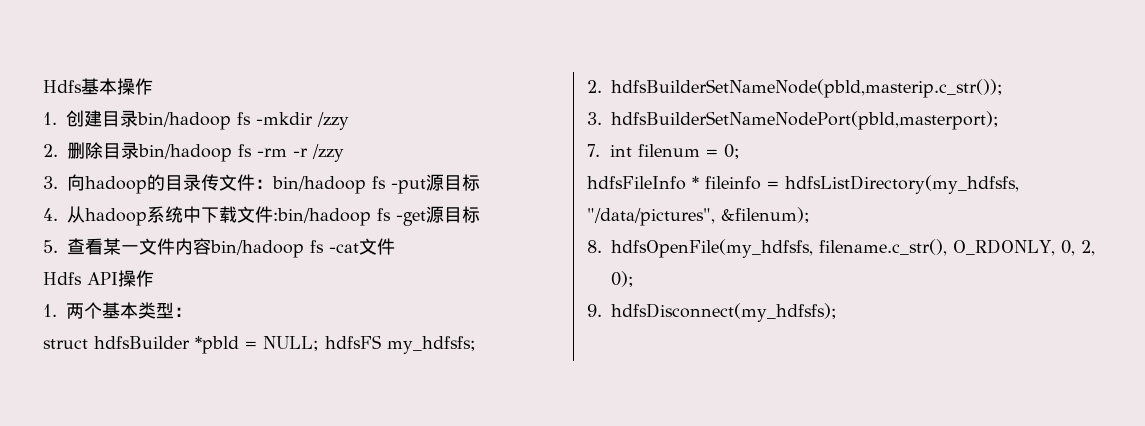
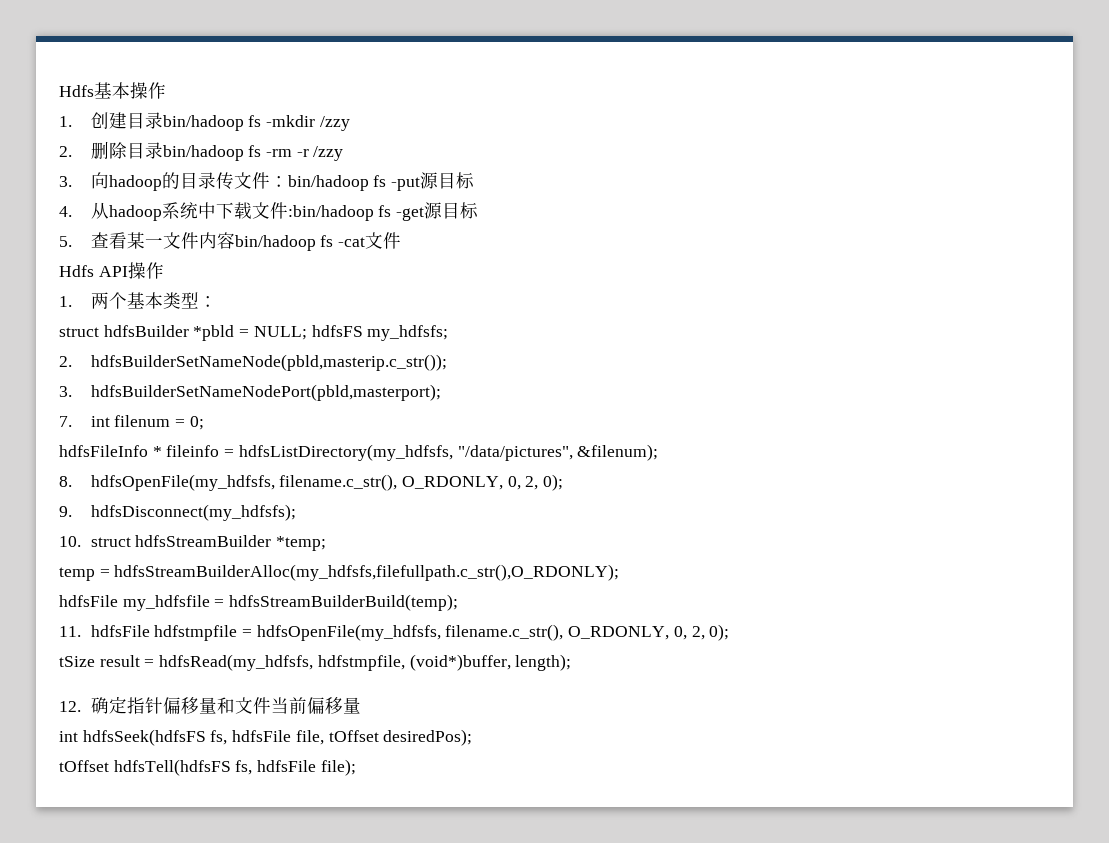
(837, 312) none -> [59,535,327,551] [59,564,620,581] [59,594,459,611] [59,624,730,641] [59,654,572,671] [59,696,361,714] [59,729,473,746] [59,759,356,776] // 10. struct hdfsStreamBuilder *temp; // temp = hdfsStreamBuilderAlloc(my_hdfsfs,filefullpath.c_str(),O_RDONLY); // hdfsFile my_hdfsfile = hdfsStreamBuilderBuild(temp); // 11. hdfsFile hdfstmpfile = hdfsOpenFile(my_hdfsfs, filename.c_str(), O_RDONLY, 0, 2, 0); // tSize result = hdfsRead(my_hdfsfs, hdfstmpfile, (void*)buffer, length); // 12.确定指针偏移量和文件当前偏移量 // int hdfsSeek(hdfsFS fs, hdfsFile file, tOffset desiredPos); // tOffset hdfsTell(hdfsFS fs, hdfsFile file);

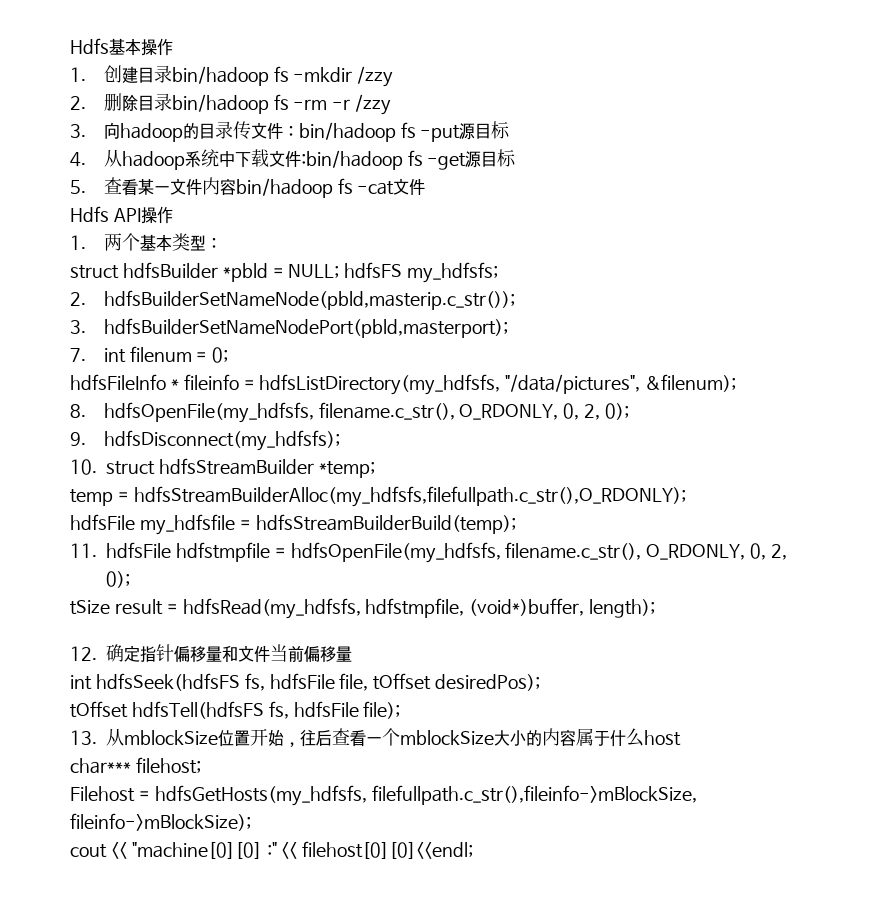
(356, 767) none -> [70,728,681,747] [70,757,201,774] [70,785,697,806] [70,813,251,831] [70,841,474,859] // 13.从mblockSize位置开始，往后查看一个mblockSize大小的内容属于什么host // char*** filehost; // Filehost = hdfsGetHosts(my_hdfsfs, filefullpath.c_str(),fileinfo->mBlockSize, fileinfo->mBlockSize); // cout << "machine[0][0] :" << filehost[0][0]<<endl;

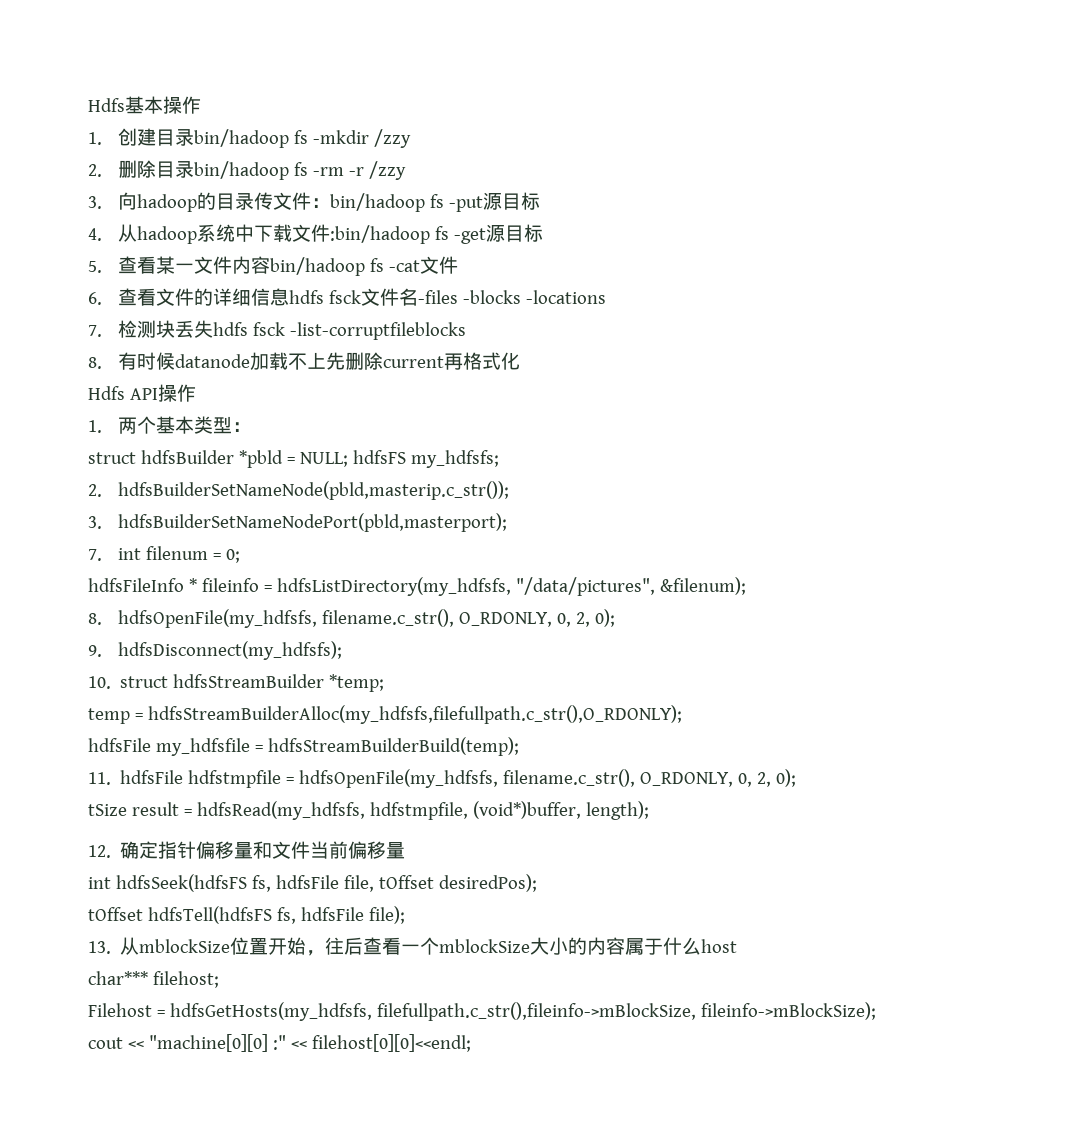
(426, 186) none -> [88,288,606,306] [88,320,466,340] [88,352,520,370] // 6.查看文件的详细信息hdfs fsck文件名-files -blocks -locations // 7.检测块丢失hdfs fsck -list-corruptfileblocks // 8.有时候datanode加载不上先删除current再格式化

